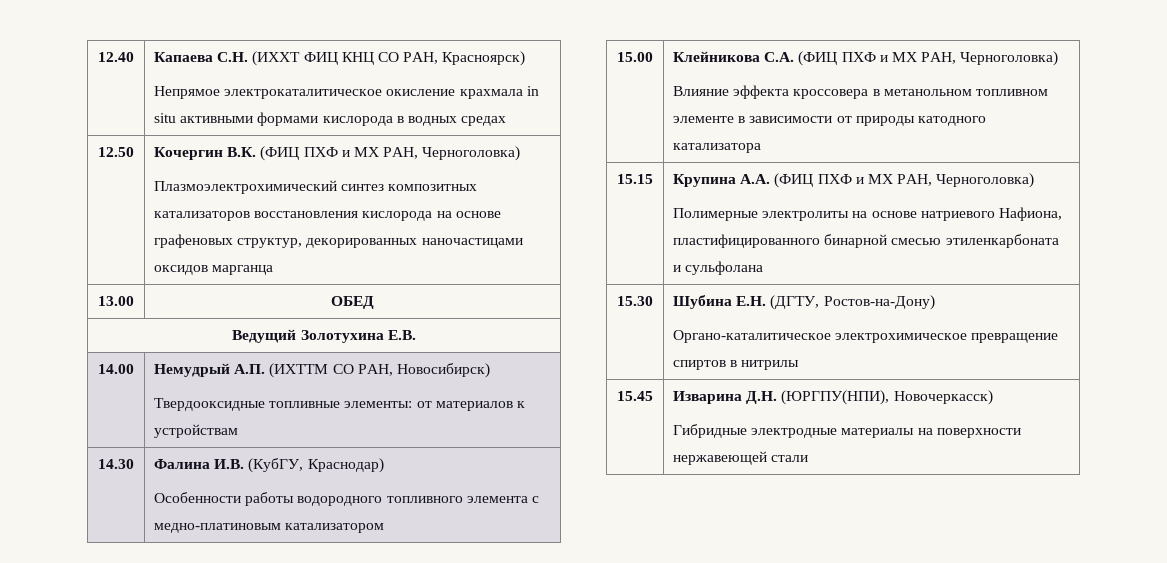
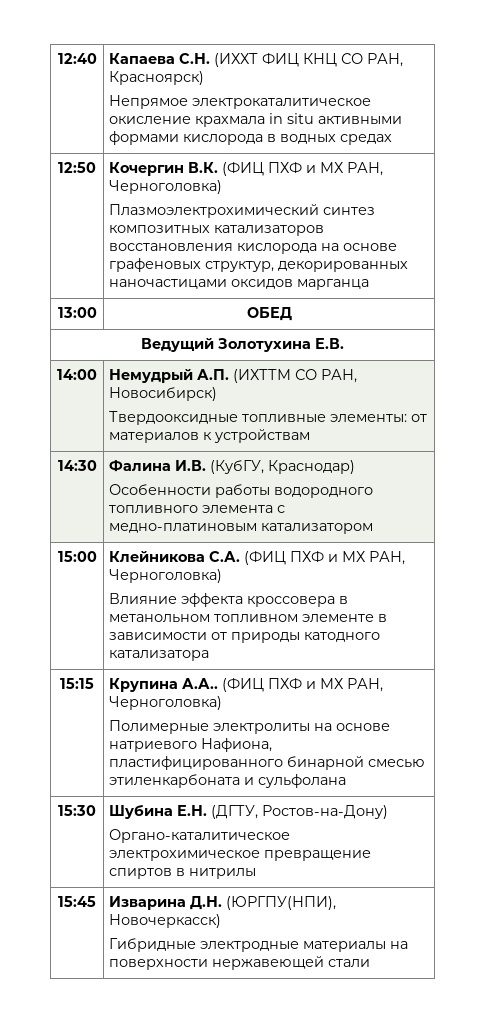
[98,52,134,62] 12.40 -> [57,53,97,64] 12:40
[98,147,134,157] 12.50 -> [58,162,96,173] 12:50
[98,296,134,306] 13.00 -> [57,307,97,318] 13:00
[98,364,134,374] 14.00 -> [57,369,97,380] 14:00
[98,459,134,469] 14.30 -> [57,460,97,471] 14:30
[617,52,653,62] 15.00 -> [57,551,97,562] 15:00
[617,174,653,184] 15.15 -> [60,678,94,689] 15:15
[740,174,771,184] А.А. -> [182,678,219,689] А.А..
[617,296,653,306] 15.30 -> [58,805,96,816] 15:30
[617,391,653,401] 15.45 -> [58,896,96,907] 15:45

